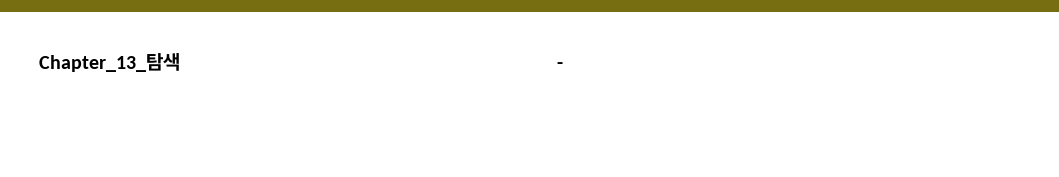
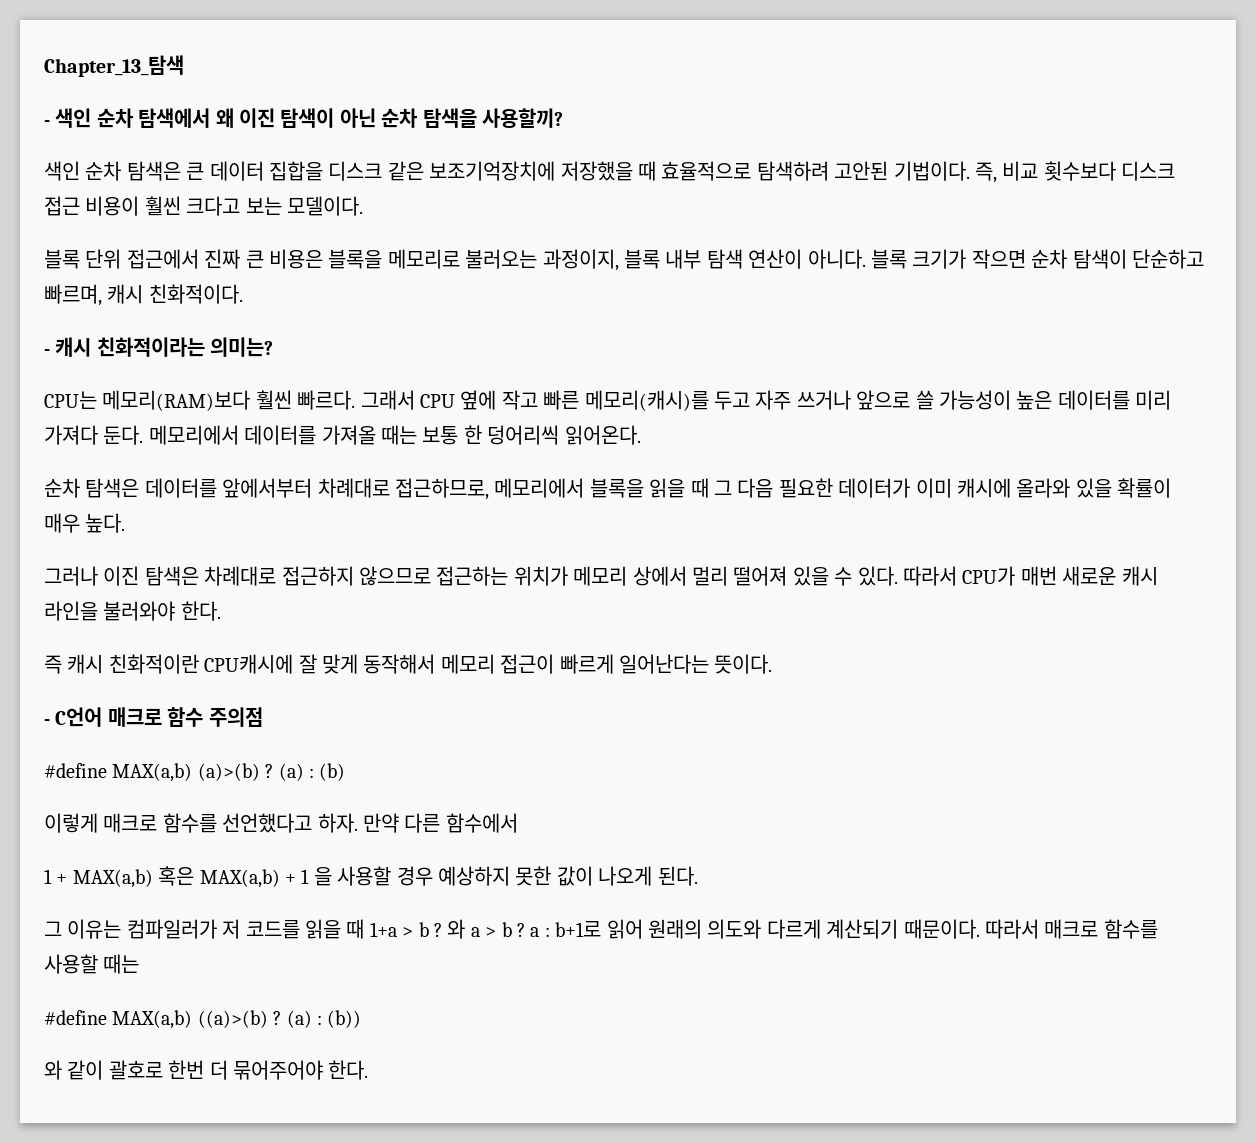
(563, 65) none -> [55,108,563,128] [44,161,1176,183] [44,196,363,216] [44,249,1204,271] [44,284,243,306] [44,337,274,357] [44,390,1172,411] [44,425,641,445] [44,478,1172,500] [44,513,126,533] [44,566,1158,586] [44,601,221,621] [44,654,773,674] [44,707,263,727] [44,763,346,782] [44,813,518,833] [44,866,698,888] [44,919,1158,939] [44,954,140,974] [44,1010,362,1029] [44,1060,369,1080] 색인 순차 탐색에서 왜 이진 탐색이 아닌 순차 탐색을 사용할끼? // 색인 순차 탐색은 큰 데이터 집합을 디스크 같은 보조기억장치에 저장했을 때 효율적으로 탐색하려 고안된 기법이다. 즉, 비교 횟수보다 디스크 접근 비용이 훨씬 크다고 보는 모델이다. // 블록 단위 접근에서 진짜 큰 비용은 블록을 메모리로 불러오는 과정이지, 블록 내부 탐색 연산이 아니다. 블록 크기가 작으면 순차 탐색이 단순하고 빠르며, 캐시 친화적이다. // - 캐시 친화적이라는 의미는? // CPU는 메모리(RAM)보다 훨씬 빠르다. 그래서 CPU 옆에 작고 빠른 메모리(캐시)를 두고 자주 쓰거나 앞으로 쓸 가능성이 높은 데이터를 미리 가져다 둔다. 메모리에서 데이터를 가져올 때는 보통 한 덩어리씩 읽어온다. // 순차 탐색은 데이터를 앞에서부터 차례대로 접근하므로, 메모리에서 블록을 읽을 때 그 다음 필요한 데이터가 이미 캐시에 올라와 있을 확률이 매우 높다. // 그러나 이진 탐색은 차례대로 접근하지 않으므로 접근하는 위치가 메모리 상에서 멀리 떨어져 있을 수 있다. 따라서 CPU가 매번 새로운 캐시 라인을 불러와야 한다. // 즉 캐시 친화적이란 CPU캐시에 잘 맞게 동작해서 메모리 접근이 빠르게 일어난다는 뜻이다. // - C언어 매크로 함수 주의점 // #define MAX(a,b) (a)>(b) ? (a) : (b) // 이렇게 매크로 함수를 선언했다고 하자. 만약 다른 함수에서 // 1 + MAX(a,b) 혹은 MAX(a,b) + 1 을 사용할 경우 예상하지 못한 값이 나오게 된다. // 그 이유는 컴파일러가 저 코드를 읽을 때 1+a > b ? 와 a > b ? a : b+1로 읽어 원래의 의도와 다르게 계산되기 때문이다. 따라서 매크로 함수를 사용할 때는 // #define MAX(a,b) ((a)>(b) ? (a) : (b)) // 와 같이 괄호로 한번 더 묶어주어야 한다.

